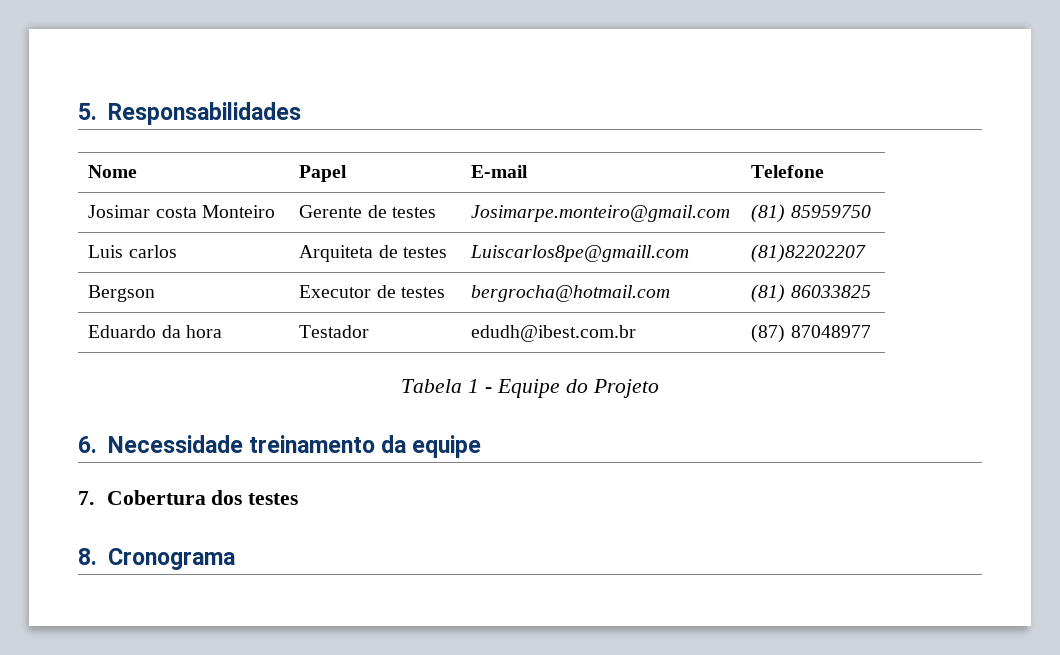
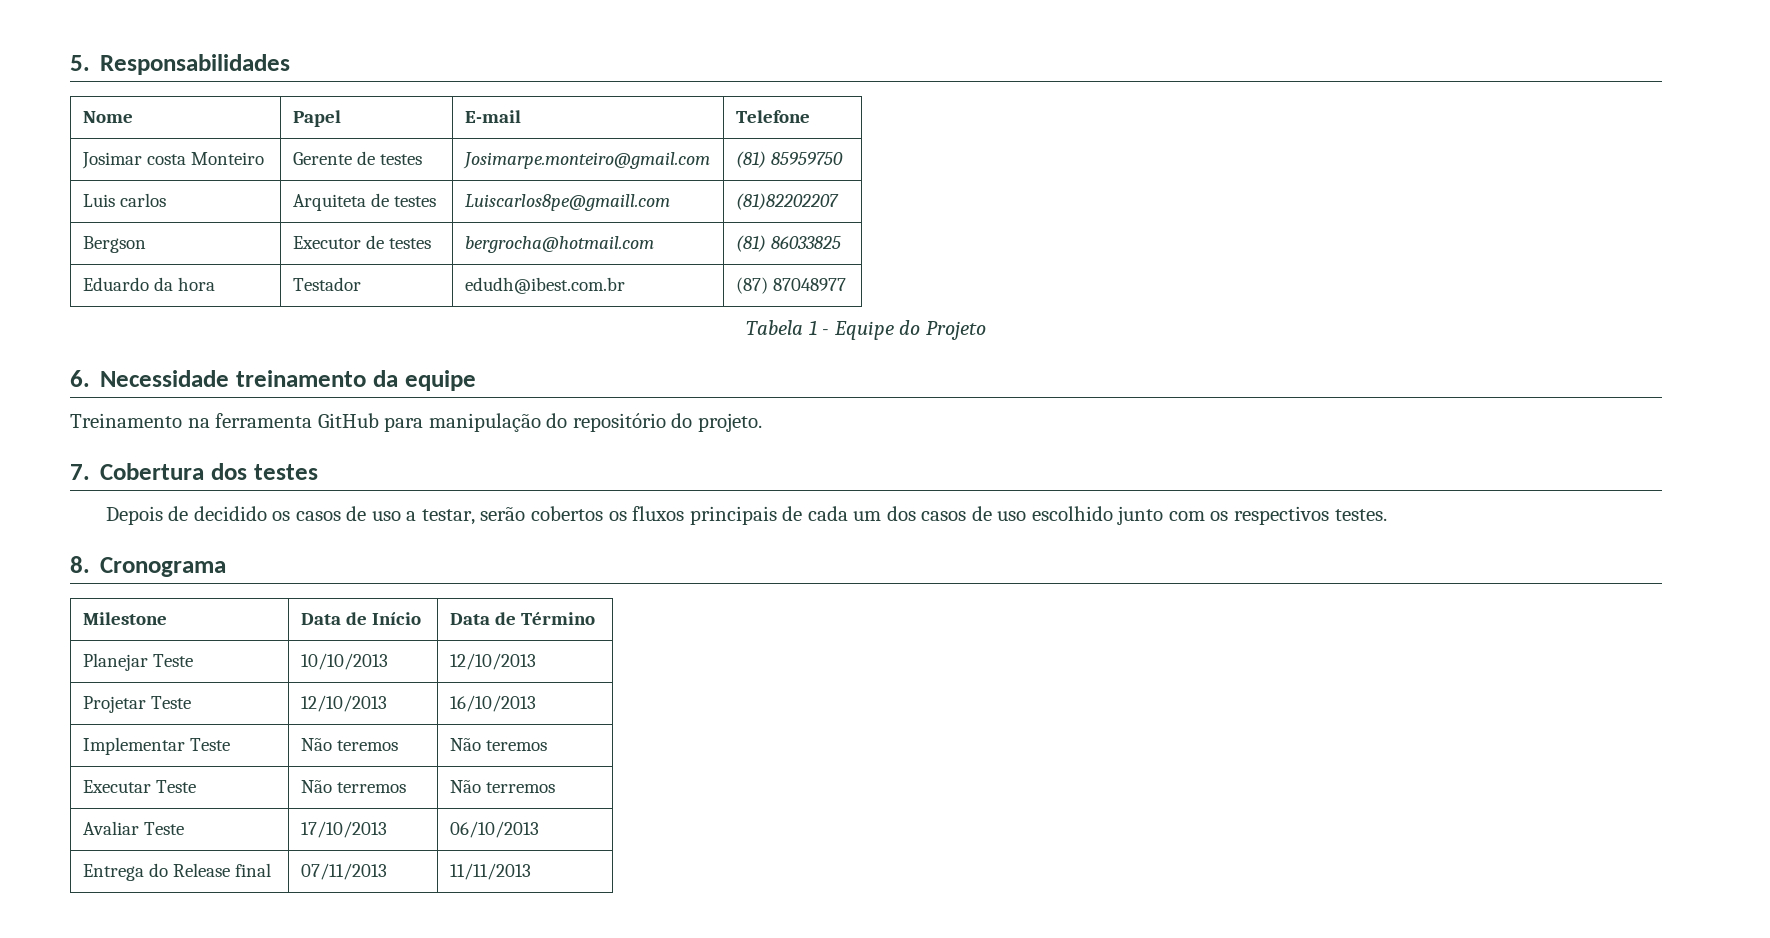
[78,490,299,505] [78,548,235,570] 7. Cobertura dos testes // 8. Cronograma -> [70,413,762,432] [70,463,318,480] [105,506,1387,525] [70,556,227,577] [82,612,167,625] [300,612,421,625] [449,612,595,625] [82,653,193,671] [300,653,388,670] [449,653,536,670] [82,696,191,713] [300,695,387,712] [449,695,536,712] [82,737,230,755] [300,738,398,751] [449,738,547,751] [82,780,196,793] [300,780,406,793] [449,780,555,793] [82,821,184,835] [300,821,387,838] [449,821,539,838] [82,863,271,881] [300,863,387,880] [449,863,531,880] Treinamento na ferramenta GitHub para manipulação do repositório do projeto. // 7. Cobertura dos testes // Depois de decidido os casos de uso a testar, serão cobertos os fluxos principais de cada um dos casos de uso escolhido junto com os respectivos testes. // 8. Cronograma // Milestone | Data de Início | Data de Término // Planejar Teste | 10/10/2013 | 12/10/2013 // Projetar Teste | 12/10/2013 | 16/10/2013 // Implementar Teste | Não teremos | Não teremos // Executar Teste | Não terremos | Não terremos // Avaliar Teste | 17/10/2013 | 06/10/2013 // Entrega do Release final | 07/11/2013 | 11/11/2013

